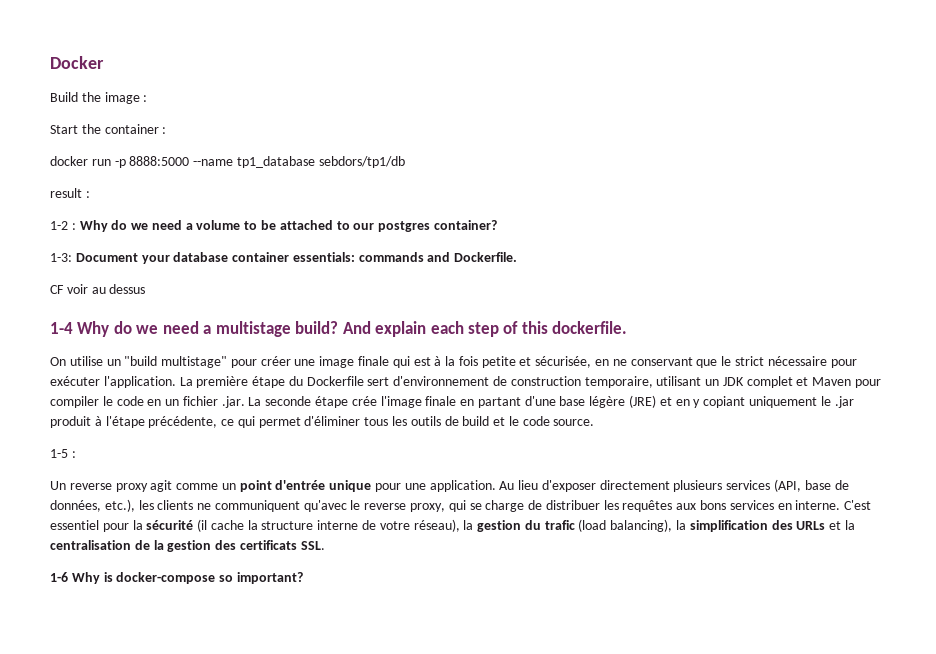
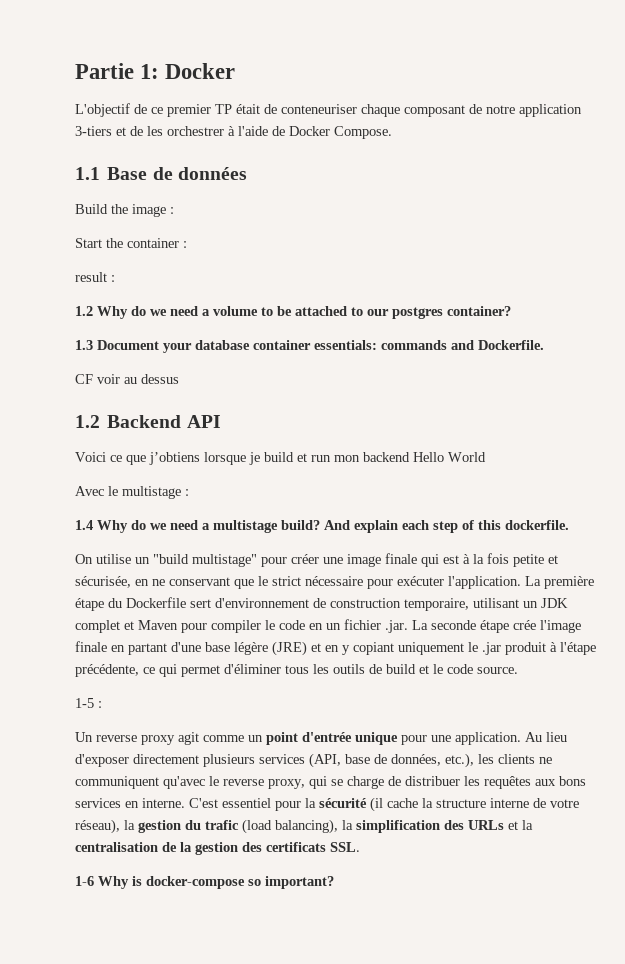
[50,56,104,69] Docker -> [75,63,236,79] [75,103,582,117] [75,126,392,139] [75,167,247,180] Partie 1: Docker // L'objectif de ce premier TP était de conteneuriser chaque composant de notre application 3-tiers et de les orchestrer à l'aide de Docker Compose. // 1.1 Base de données
[50,156,405,168] // docker run -p 8888:5000 --name tp1_database sebdors/tp1/db -> (187, 244) none
[50,221,76,230] 1-2 : -> [75,306,93,316] 1.2
[50,253,72,262] 1-3: -> [75,340,93,350] 1.3
[50,322,73,334] 1-4 -> [75,415,221,428] [75,452,486,465] [75,486,189,499] [75,520,93,530] 1.2 Backend API // Voici ce que j’obtiens lorsque je build et run mon backend Hello World // Avec le multistage : // 1.4

